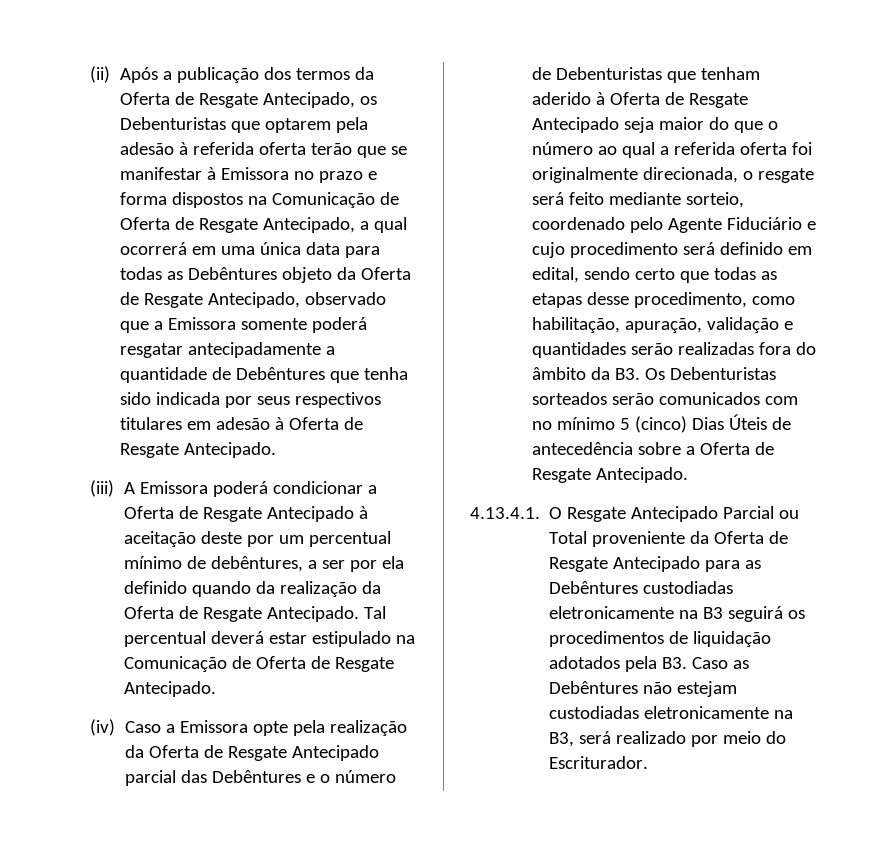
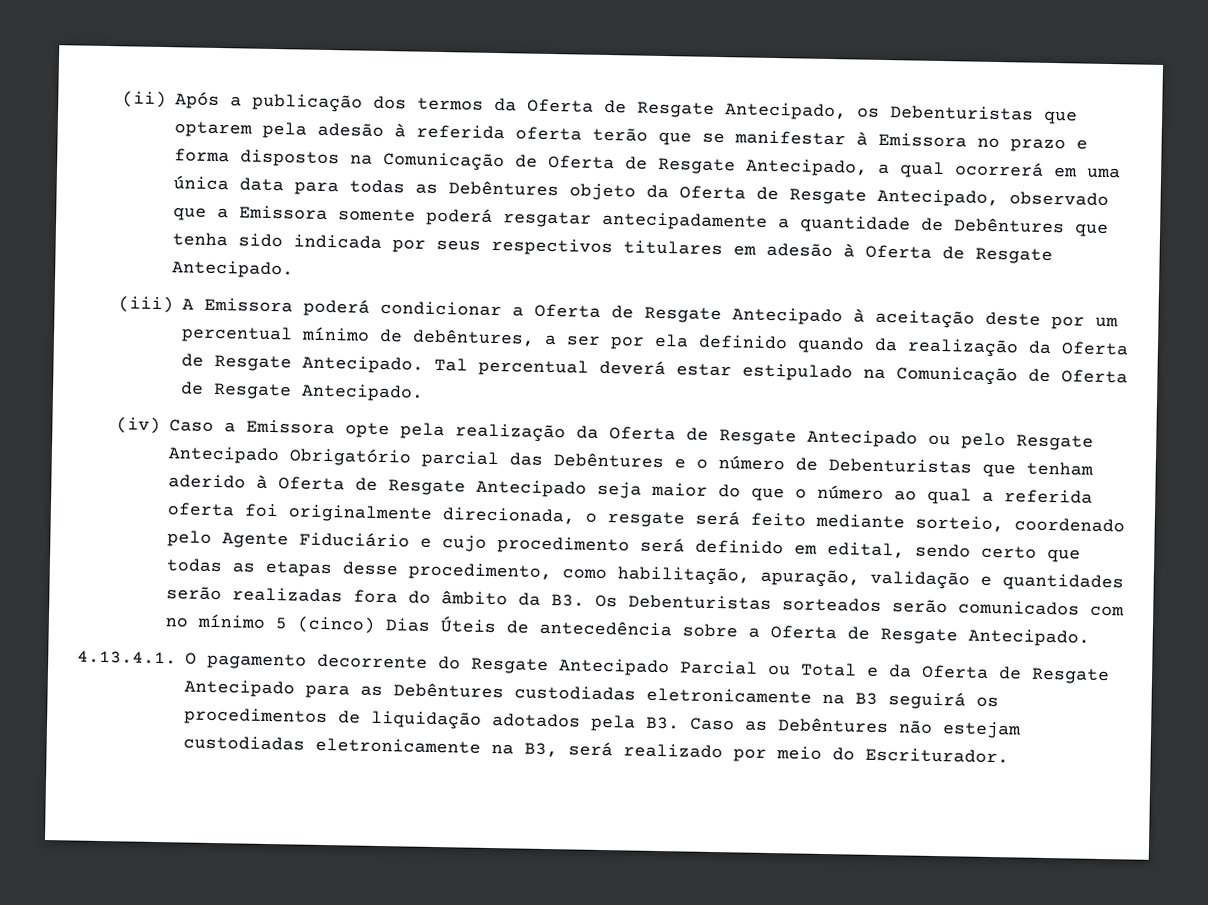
(379, 753) none -> [927,432,1094,451] [167,446,412,467] ou pelo Resgate Antecipado Obrigatório
(563, 513) none -> [207,652,461,670] pagamento decorrente do
[592,531,686,547] proveniente -> [867,666,879,677] e

